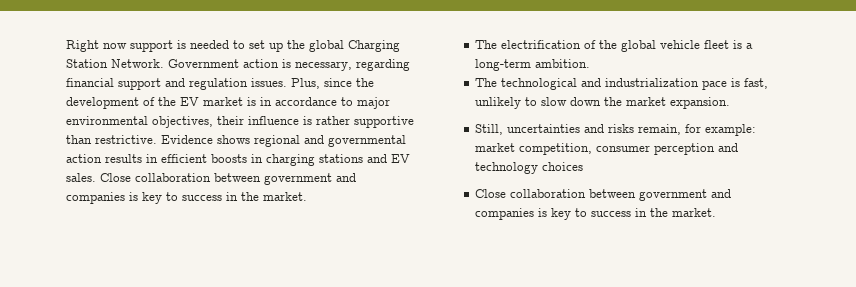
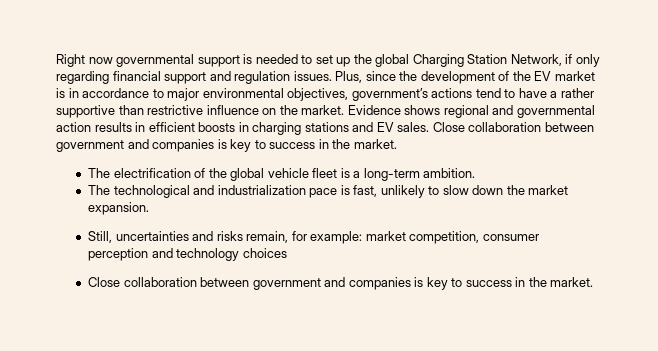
(127, 46) none -> [116,54,195,67] governmental
[111,59,352,71] Network. Government action is necessary, -> [510,54,600,67] Network, if only
[217,116,414,128] [66,135,157,144] their influence is rather supportive than restrictive. -> [351,88,594,101] [56,105,345,118] government’s actions tend to have a rather supportive than restrictive influence on the market.

